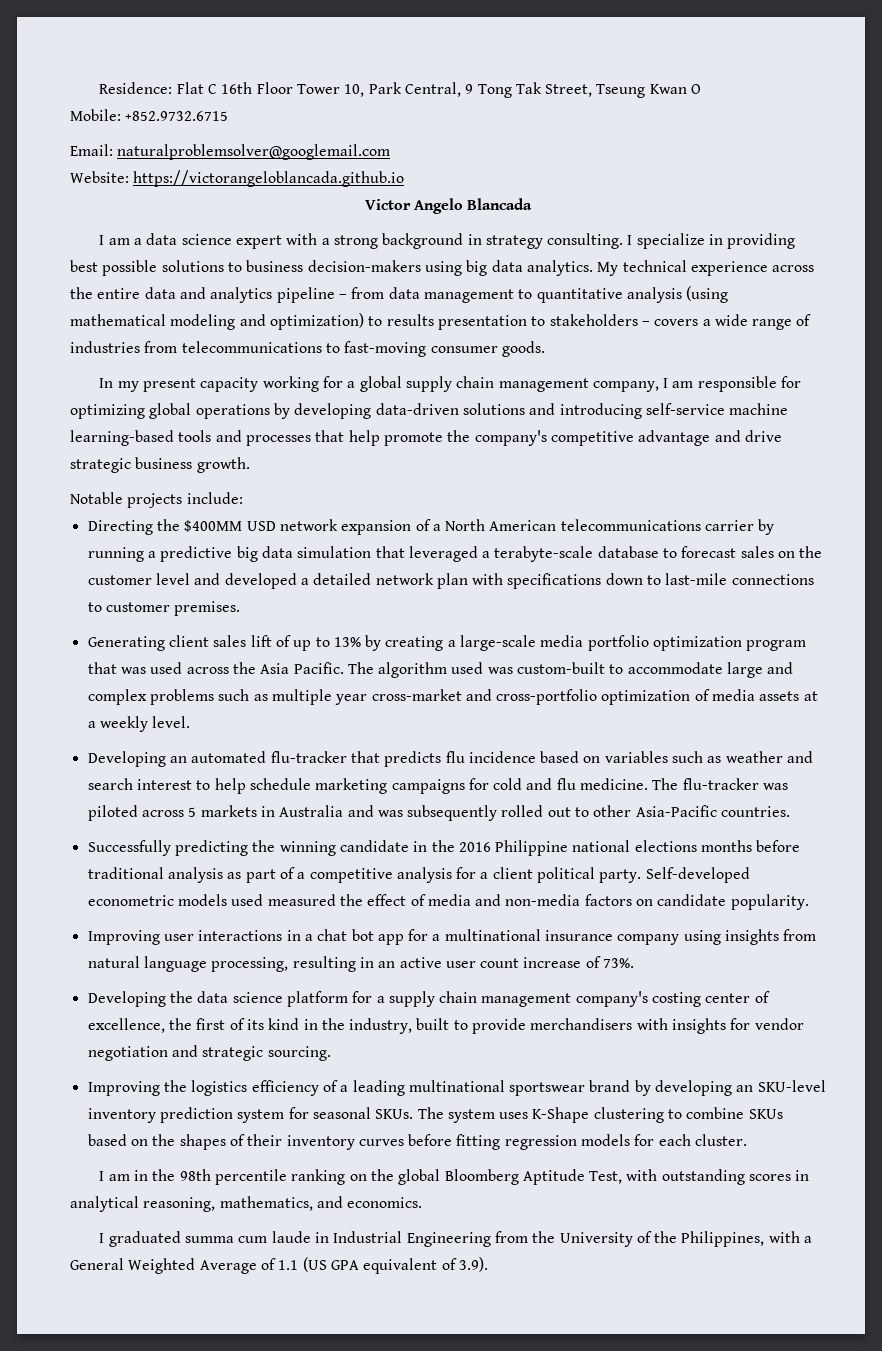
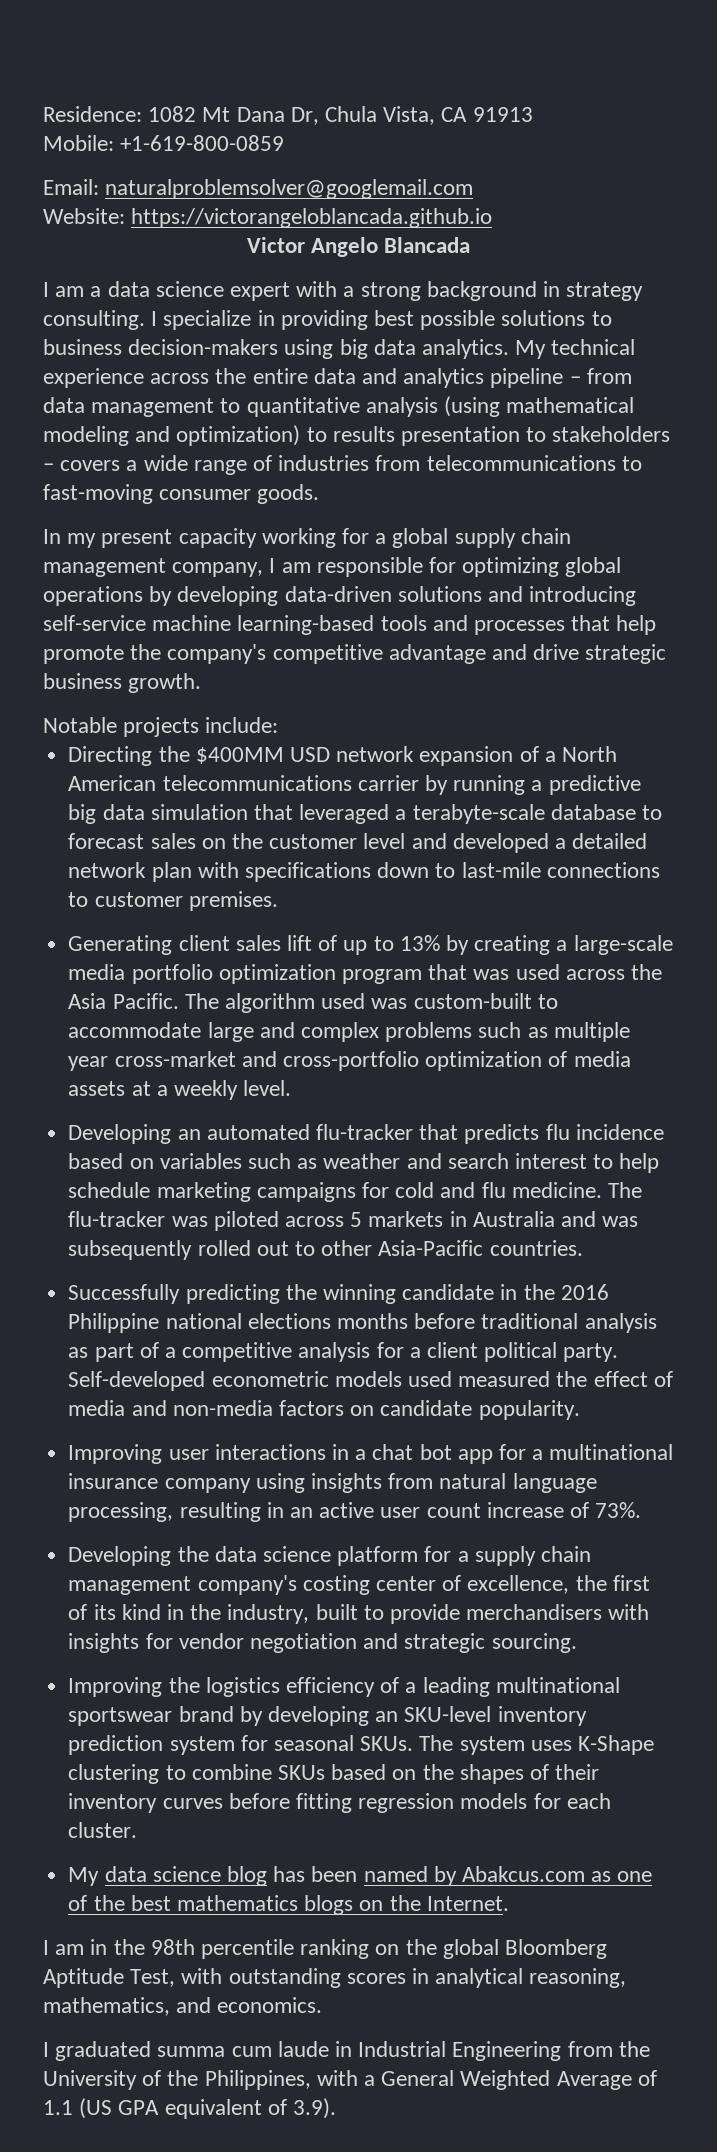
[176,82,702,98] Flat C 16th Floor Tower 10, Park Central, 9 Tong Tak Street, Tseung Kwan O -> [148,106,533,125] 1082 Mt Dana Dr, Chula Vista, CA 91913
[125,111,229,121] +852.9732.6715 -> [120,135,285,151] +1-619-800-0859
(748, 1140) none -> [68,1866,653,1886] [68,1895,509,1915] // My data science blog has been named by Abakcus.com as one of the best mathematics blogs on the Internet.

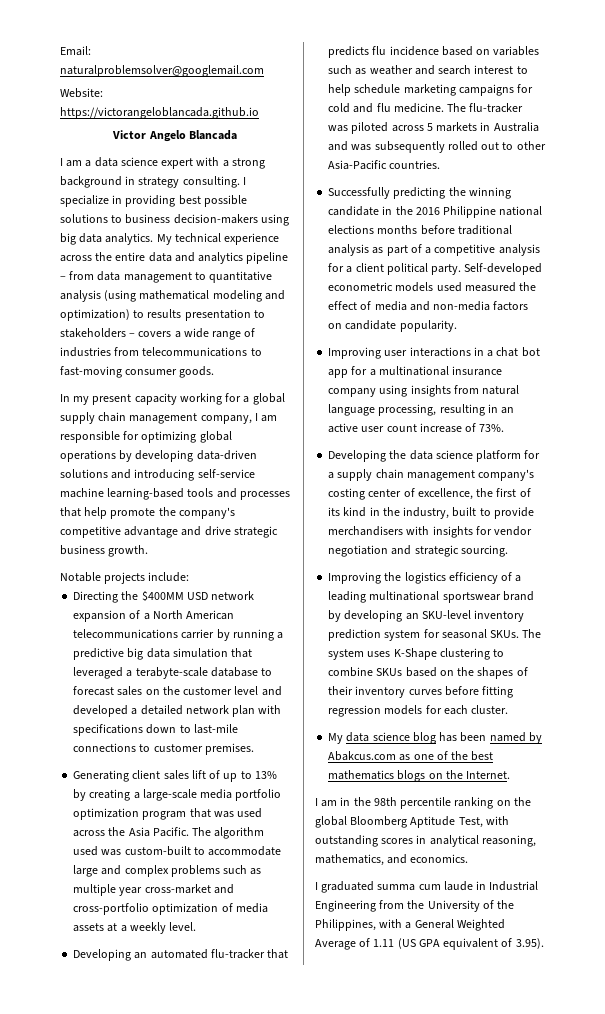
[43,106,533,125] [43,135,285,151] Residence: 1082 Mt Dana Dr, Chula Vista, CA 91913 // Mobile: +1-619-800-0859 // -> (60, 51) none
[43,2100,73,2115] 1.1 -> [373,939,395,947] 1.11
[293,2098,337,2119] 3.9). -> [515,938,544,949] 3.95).

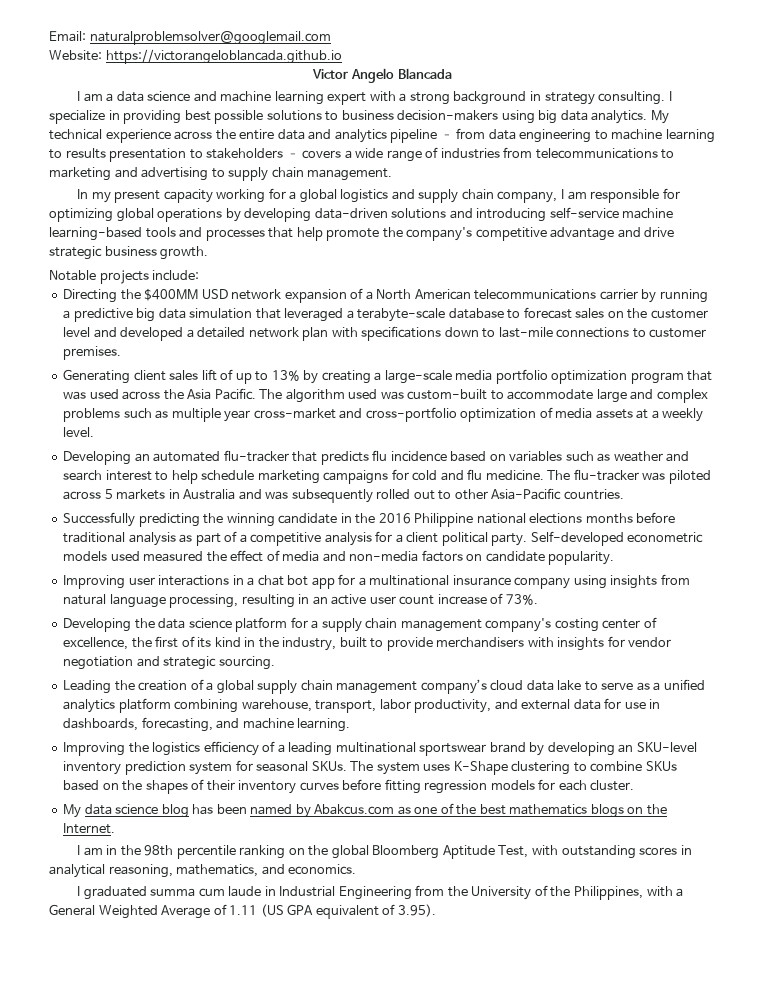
(158, 161) none -> [193,91,324,105] and machine learning
[123,271,273,283] [60,290,285,302] [60,309,130,321] management to quantitative analysis (using mathematical modeling and optimization) -> [519,129,715,143] engineering to machine learning
[60,366,215,378] fast-moving consumer goods. -> [49,167,393,181] marketing and advertising to supply chain management.
[60,412,198,424] supply chain management -> [340,189,494,203] logistics and supply chain
(508, 551) none -> [63,679,705,694] [63,698,661,713] [63,717,351,732] // Leading the creation of a global supply chain management company’s cloud data lake to serve as a unified analytics platform combining warehouse, transport, labor productivity, and external data for use in dashboards, forecasting, and machine learning.

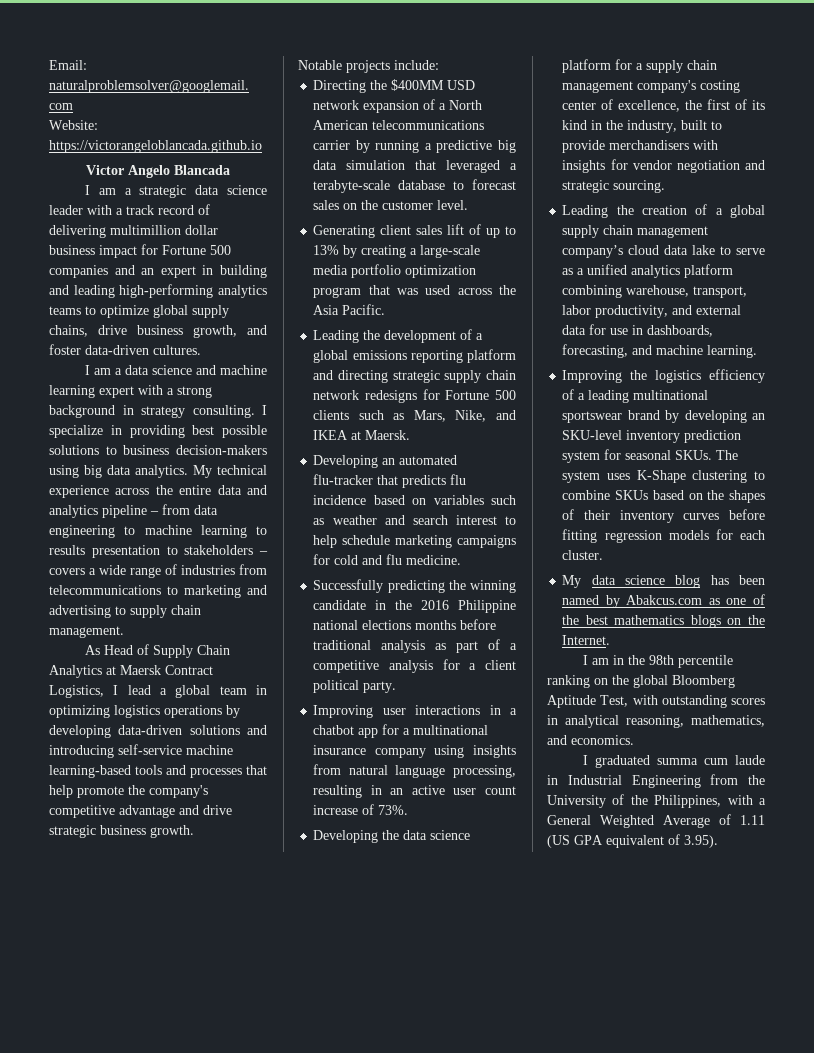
(452, 73) none -> [84,185,267,198] [49,204,210,215] [49,225,218,238] [49,244,231,258] [49,265,267,278] [49,284,267,298] [49,305,229,318] [49,325,267,338] [49,344,201,355] // I am a strategic data science leader with a track record of delivering multimillion dollar business impact for Fortune 500 companies and an expert in building and leading high-performing analytics teams to optimize global supply chains, drive business growth, and foster data-driven cultures.
[77,188,680,203] [49,208,154,222] In my present capacity working for a global logistics and supply chain company, I am responsible for optimizing global -> [84,644,230,658] [49,665,213,678] [49,685,267,698] [49,705,160,718] As Head of Supply Chain Analytics at Maersk Contract Logistics, I lead a global team in optimizing logistics
[63,326,707,341] [63,346,122,360] level and developed a detailed network plan with specifications down to last-mile connections to customer premises. -> [437,200,469,210] level.
[259,389,708,403] [63,407,704,422] [63,427,95,437] The algorithm used was custom-built to accommodate large and complex problems such as multiple year cross-market and cross-portfolio optimization of media assets at a weekly level. -> [313,329,484,343] [313,349,516,363] [313,370,516,383] [313,389,516,403] [313,410,516,422] [313,430,411,440] // Leading the development of a global emissions reporting platform and directing strategic supply chain network redesigns for Fortune 500 clients such as Mars, Nike, and IKEA at Maersk.
[547,469,711,484] [63,488,624,503] The flu-tracker was piloted across 5 markets in Australia and was subsequently rolled out to other Asia-Pacific countries. -> (462, 560) none
[530,531,704,546] [63,550,615,565] Self-developed econometric models used measured the effect of media and non-media factors on candidate popularity. -> (397, 687) none
[257,575,309,586] chat bot -> [313,725,355,735] chatbot

